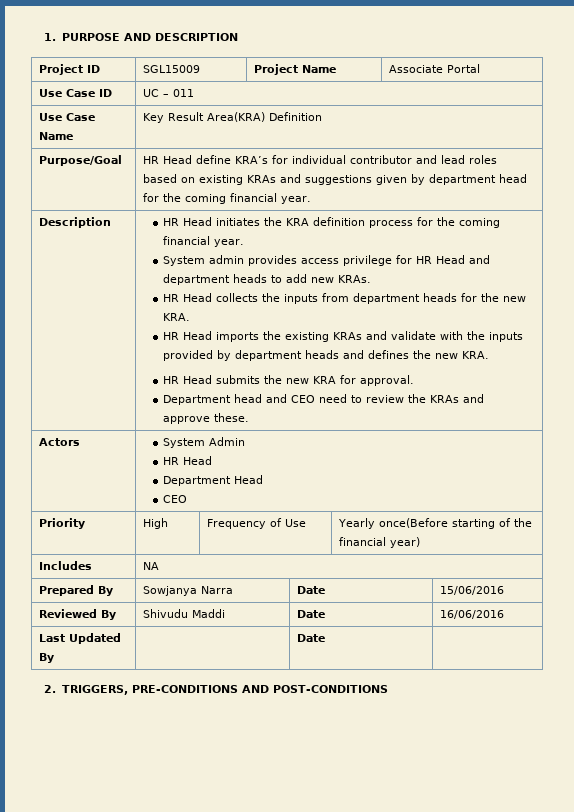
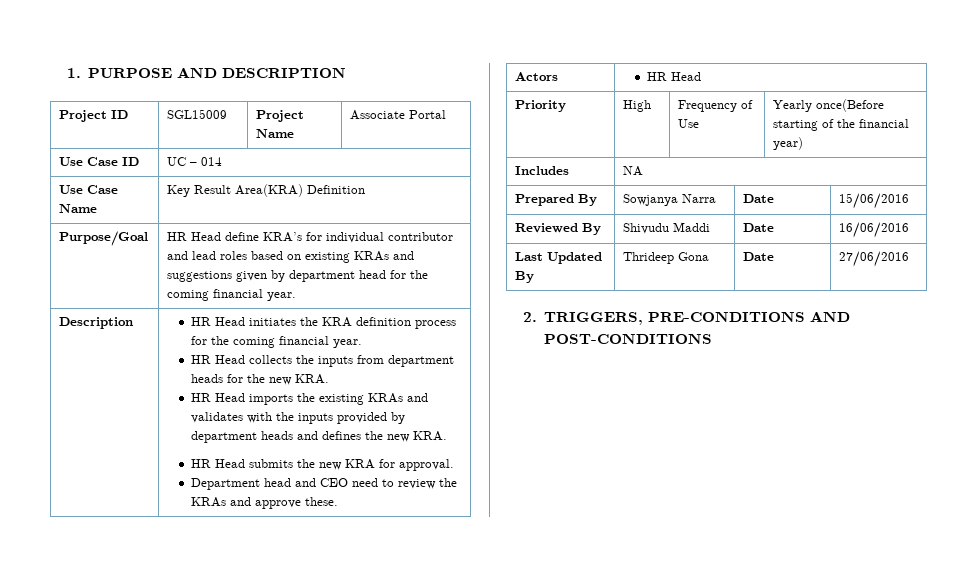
[173,89,195,97] 011 -> [200,157,222,166] 014
[163,255,491,266] [163,274,372,285] // System admin provides access privilege for HR Head and department heads to add new KRAs. -> (363, 343) none
[391,331,437,340] validate -> [191,412,244,423] validates
[163,437,246,448] [163,456,213,465] [163,475,264,486] [163,495,188,503] System Admin // HR Head // Department Head // CEO -> [647,72,702,81] HR Head
[297,634,326,642] | Date | -> [622,252,709,264] [742,252,774,261] [838,251,909,267] Thrideep Gona | Date | 27/06/2016

